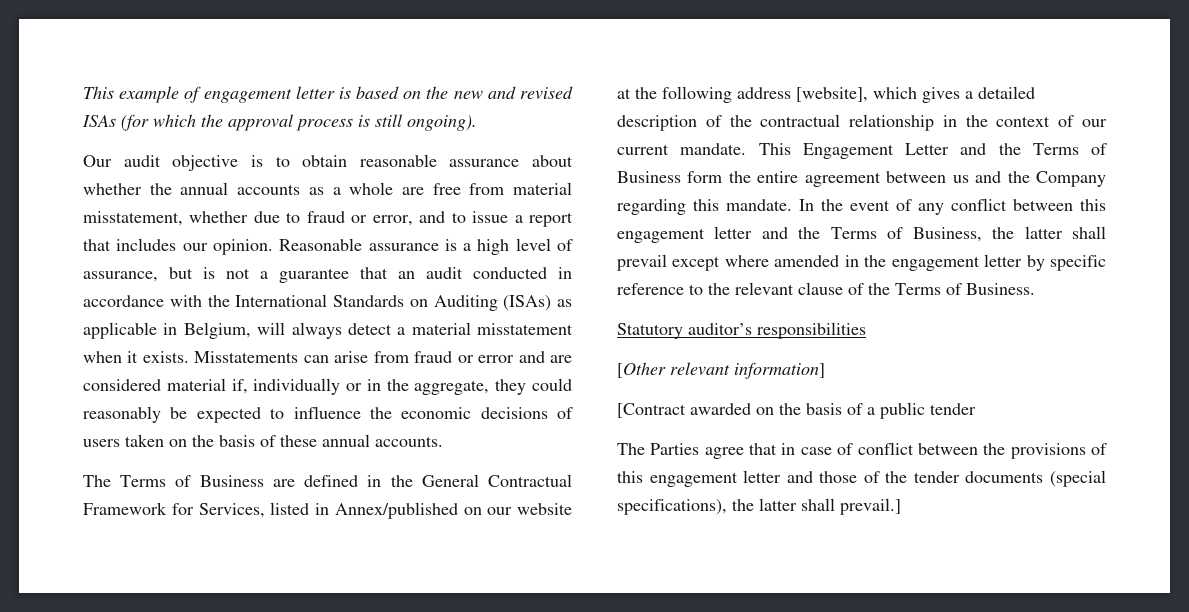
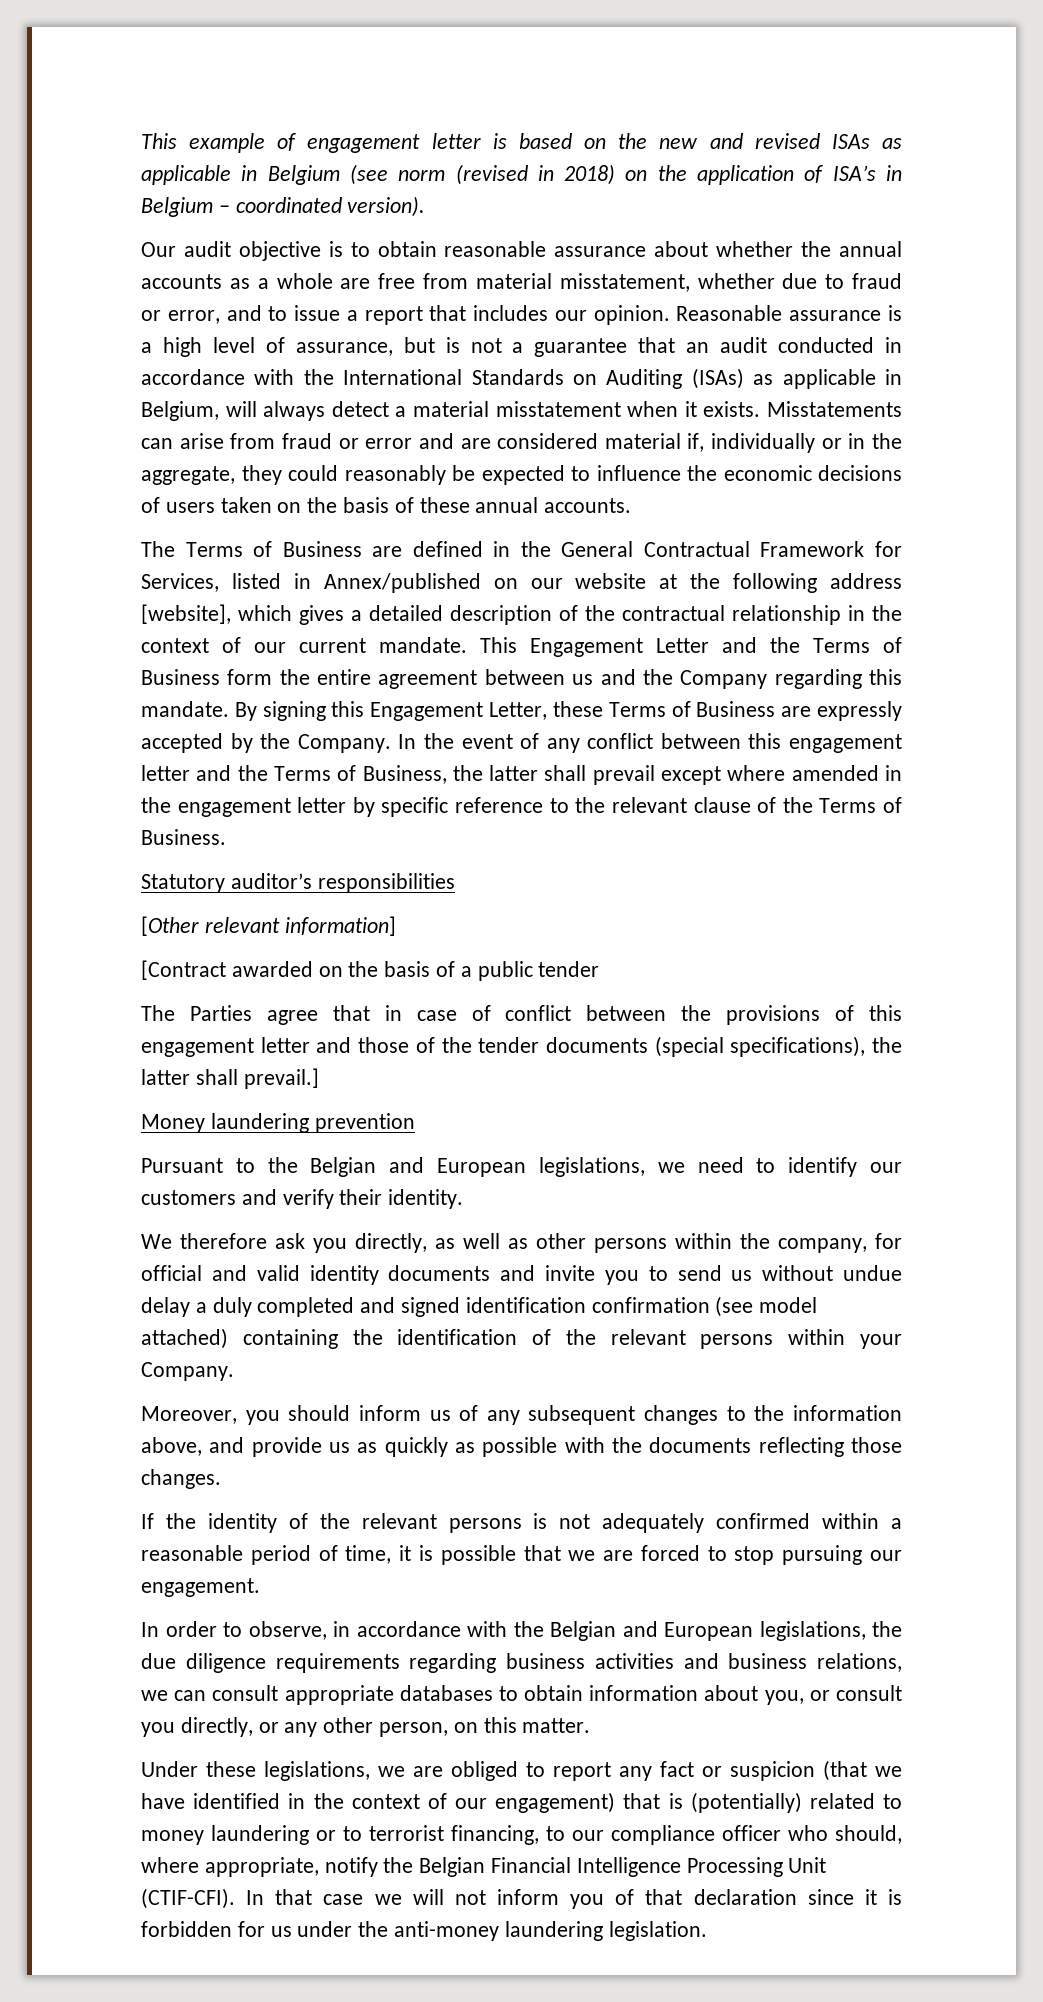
[121,114,477,131] (for which the approval process is still ongoing). -> [882,138,902,149] [141,164,902,185] [141,196,426,217] as applicable in Belgium (see norm (revised in 2018) on the application of ISA’s in Belgium – coordinated version).
(792, 205) none -> [234,701,903,721] [141,733,391,753] By signing this Engagement Letter, these Terms of Business are expressly accepted by the Company.
(901, 506) none -> [141,1113,415,1133] [141,1157,903,1177] [141,1189,464,1209] [141,1233,902,1253] [141,1265,902,1285] [141,1296,818,1317] [141,1328,903,1349] [141,1362,234,1381] [141,1405,902,1425] [141,1437,902,1457] [141,1469,221,1489] [141,1513,902,1533] [141,1545,903,1565] [141,1578,260,1597] [141,1621,902,1641] [141,1653,902,1673] [141,1685,902,1705] [141,1717,591,1737] [141,1760,902,1781] [141,1792,902,1813] [141,1825,902,1845] [141,1857,827,1877] [141,1888,902,1909] [141,1921,707,1941] // Money laundering prevention // Pursuant to the Belgian and European legislations, we need to identify our customers and verify their identity. // We therefore ask you directly, as well as other persons within the company, for official and valid identity documents and invite you to send us without undue delay a duly completed and signed identification confirmation (see model attached) containing the identification of the relevant persons within your Company. // Moreover, you should inform us of any subsequent changes to the information above, and provide us as quickly as possible with the documents reflecting those changes. // If the identity of the relevant persons is not adequately confirmed within a reasonable period of time, it is possible that we are forced to stop pursuing our engagement. // In order to observe, in accordance with the Belgian and European legislations, the due diligence requirements regarding business activities and business relations, we can consult appropriate databases to obtain information about you, or consult you directly, or any other person, on this matter. // Under these legislations, we are obliged to report any fact or suspicion (that we have identified in the context of our engagement) that is (potentially) related to money laundering or to terrorist financing, to our compliance officer who should, where appropriate, notify the Belgian Financial Intelligence Processing Unit (CTIF-CFI). In that case we will not inform you of that declaration since it is forbidden for us under the anti-money laundering legislation.

